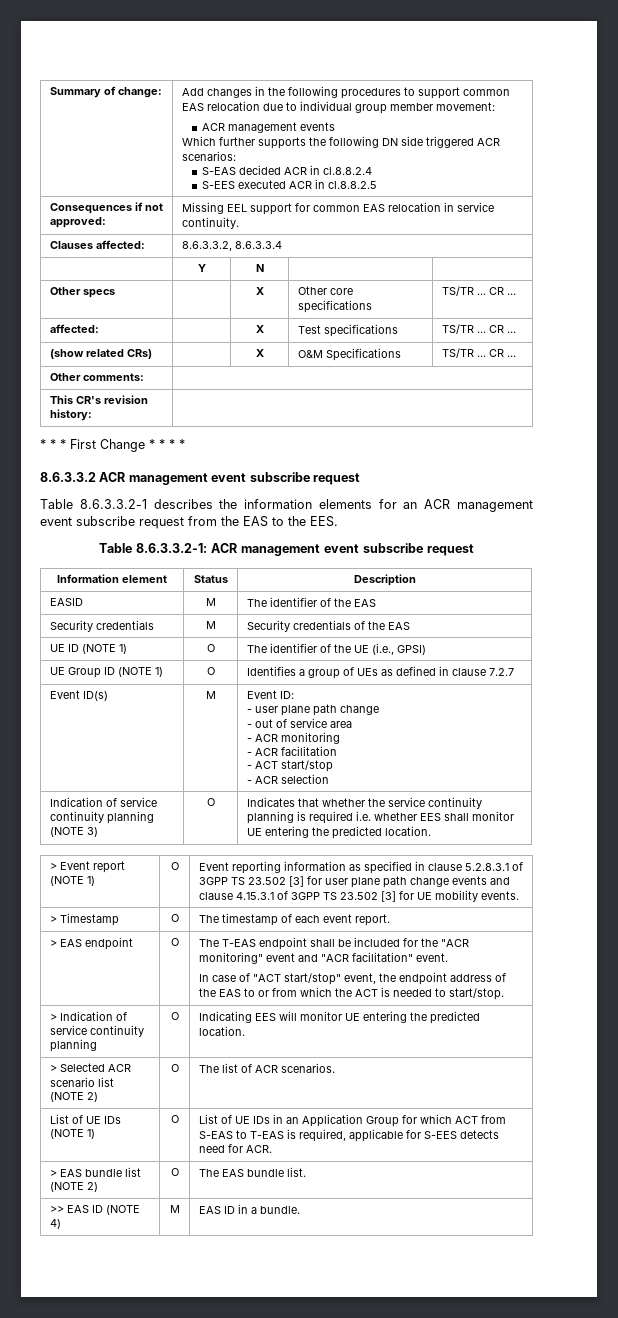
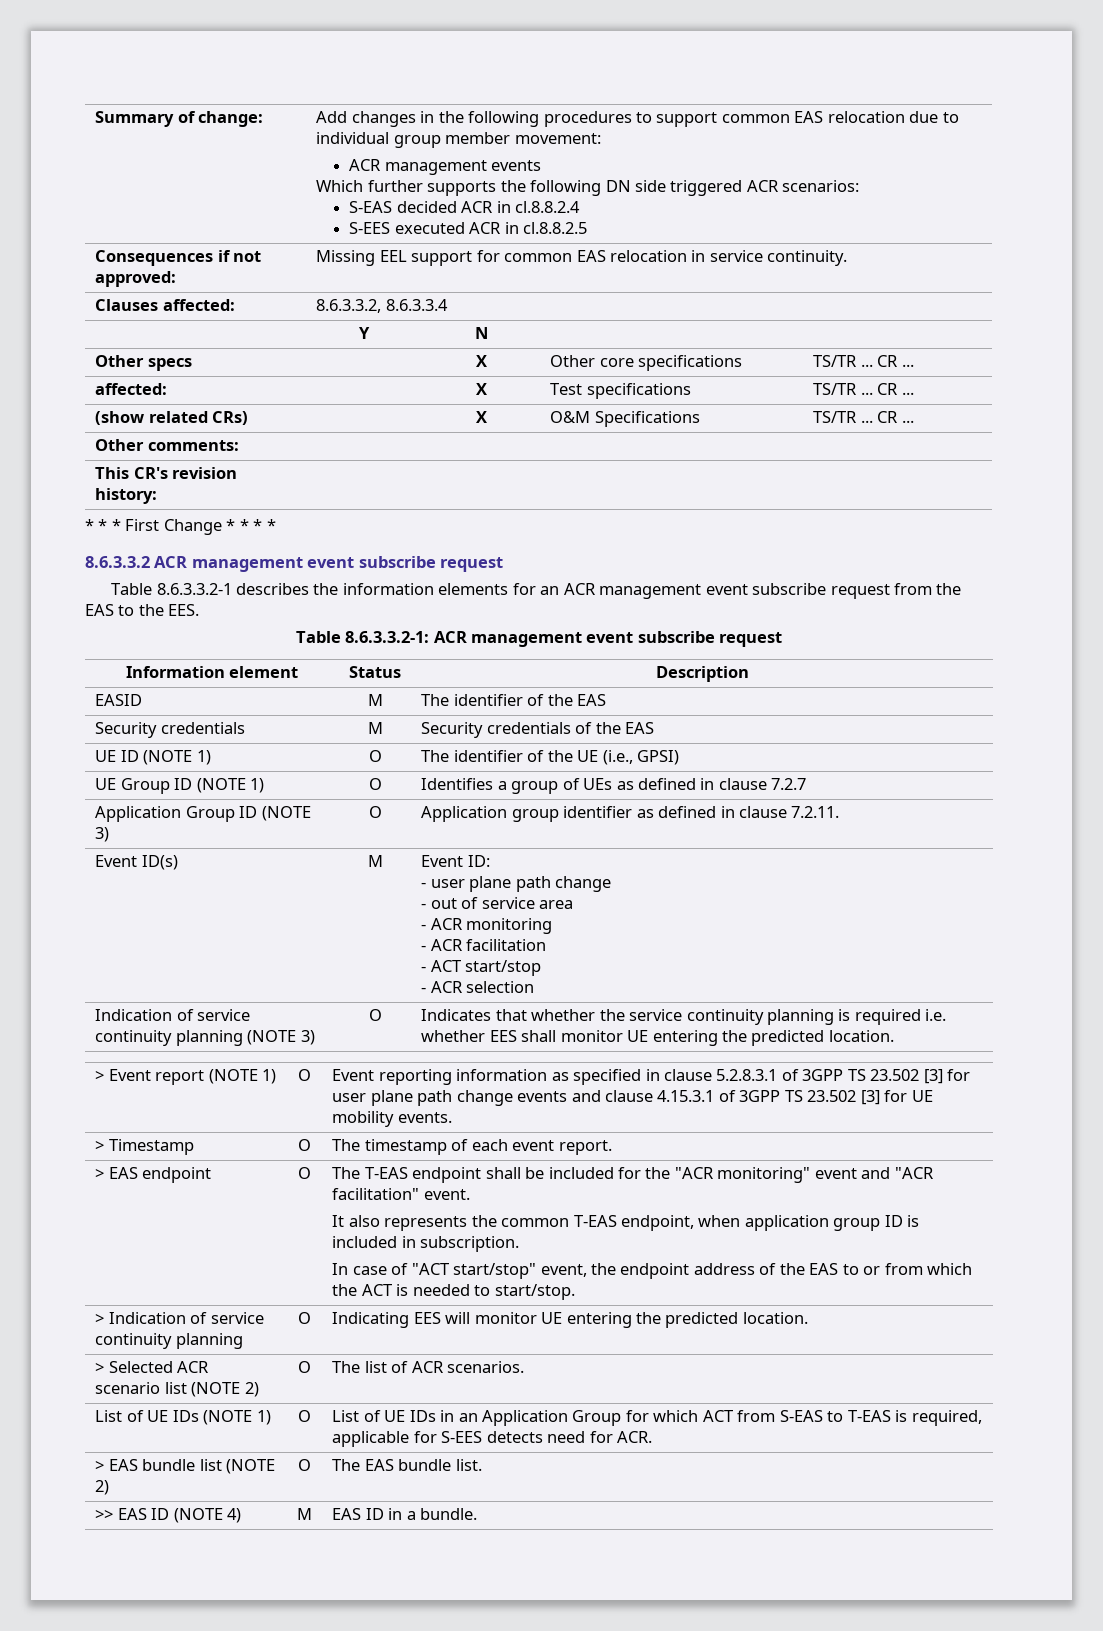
(514, 672) none -> [95,806,311,822] [95,827,110,842] [368,806,382,818] [421,806,840,822] // Application Group ID (NOTE 3) | O | Application group identifier as defined in clause 7.2.11.
(448, 957) none -> [332,1215,920,1231] [332,1236,520,1252] // It also represents the common T-EAS endpoint, when application group ID is included in subscription.

